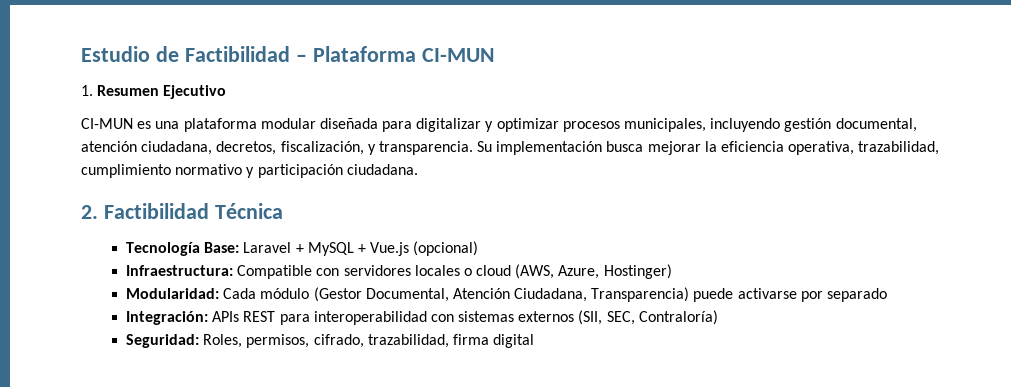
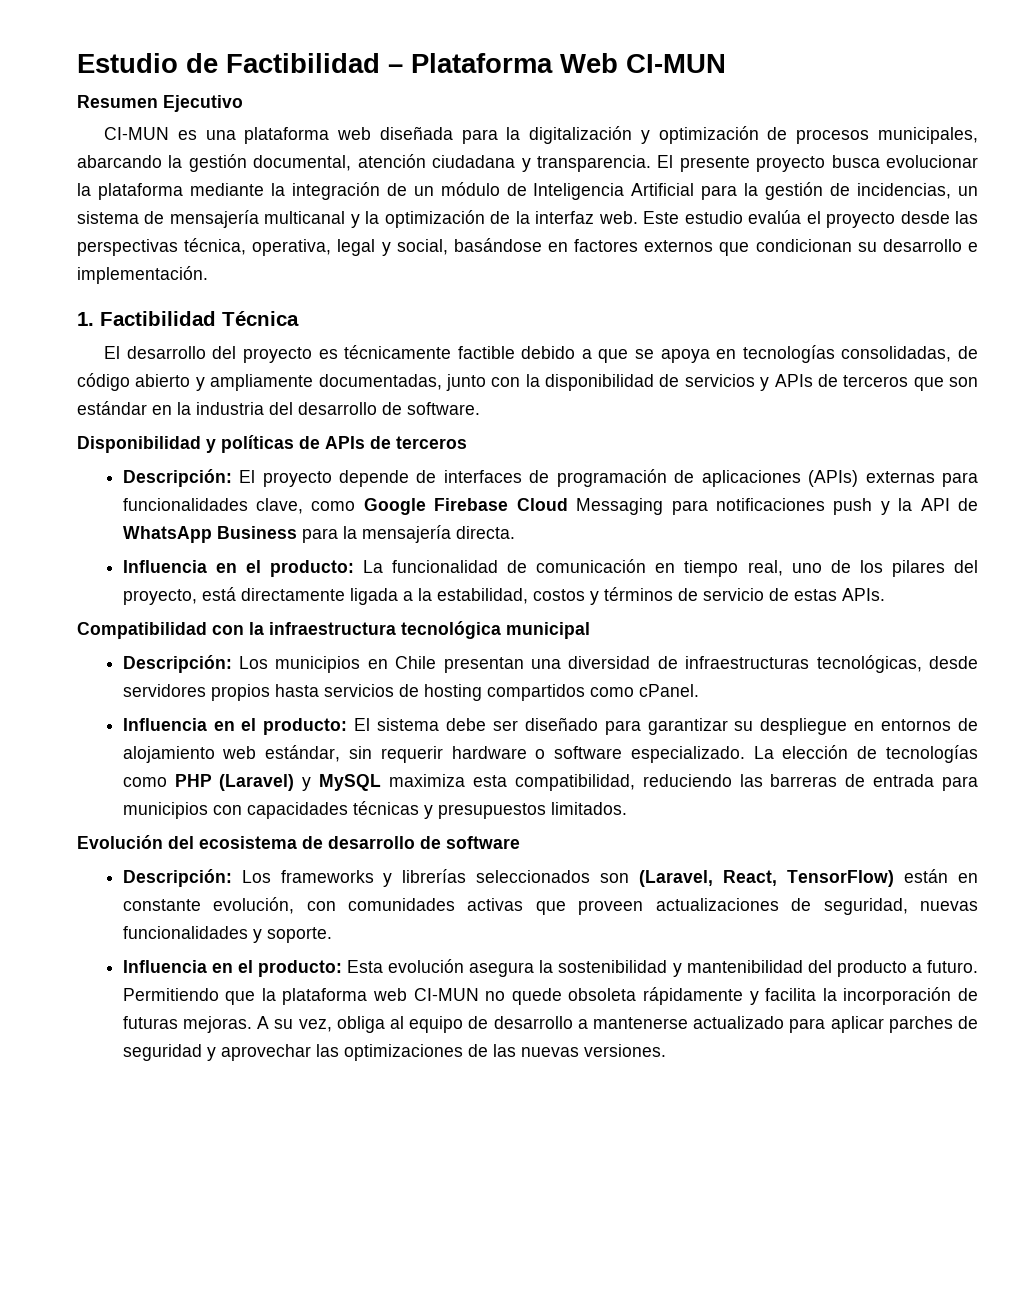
(416, 54) none -> [560,53,618,73] Web
[81,85,93,96] 1. -> (726, 63) none
[260,118,316,129] modular -> [337,127,372,140] web
[416,118,917,132] [81,141,940,155] [81,164,418,178] [81,203,283,219] [125,241,479,256] [125,264,672,279] [125,287,888,302] [125,310,718,325] [125,334,535,348] digitalizar y optimizar procesos municipales, incluyendo gestión documental, atención ciudadana, decretos, fiscalización, y transparencia. Su implementación busca mejorar la eficiencia operativa, trazabilidad, cumplimiento normativo y participación ciudadana. // 2. Factibilidad Técnica // Tecnología Base: Laravel + MySQL + Vue.js (opcional) // Infraestructura: Compatible con servidores locales o cloud (AWS, Azure, Hostinger) // Modularidad: Cada módulo (Gestor Documental, Atención Ciudadana, Transparencia) puede activarse por separado // Integración: APIs REST para interoperabilidad con sistemas externos (SII, SEC, Contraloría) // Seguridad: Roles, permisos, cifrado, trazabilidad, firma digital -> [506,126,979,144] [77,154,978,172] [77,182,978,200] [77,210,979,228] [77,238,978,256] [77,266,208,284] [77,311,299,326] [104,345,979,363] [77,373,978,391] [77,401,480,415] [77,435,467,453] [122,469,978,487] [122,498,978,515] [122,525,515,543] [122,559,979,577] [122,587,885,605] [77,621,590,639] [122,655,978,673] [122,684,699,701] [122,717,978,735] [122,745,979,763] [122,774,978,791] [122,801,627,819] [77,835,520,849] [122,869,979,887] [122,897,978,915] [122,926,332,943] [122,959,979,977] [122,987,979,1005] [122,1016,979,1033] [122,1044,666,1061] la digitalización y optimización de procesos municipales, abarcando la gestión documental, atención ciudadana y transparencia. El presente proyecto busca evolucionar la plataforma mediante la integración de un módulo de Inteligencia Artificial para la gestión de incidencias, un sistema de mensajería multicanal y la optimización de la interfaz web. Este estudio evalúa el proyecto desde las perspectivas técnica, operativa, legal y social, basándose en factores externos que condicionan su desarrollo e implementación. // 1. Factibilidad Técnica // El desarrollo del proyecto es técnicamente factible debido a que se apoya en tecnologías consolidadas, de código abierto y ampliamente documentadas, junto con la disponibilidad de servicios y APIs de terceros que son estándar en la industria del desarrollo de software. // Disponibilidad y políticas de APIs de terceros // Descripción: El proyecto depende de interfaces de programación de aplicaciones (APIs) externas para funcionalidades clave, como Google Firebase Cloud Messaging para notificaciones push y la API de WhatsApp Business para la mensajería directa. // Influencia en el producto: La funcionalidad de comunicación en tiempo real, uno de los pilares del proyecto, está directamente ligada a la estabilidad, costos y términos de servicio de estas APIs. // Compatibilidad con la infraestructura tecnológica municipal // Descripción: Los municipios en Chile presentan una diversidad de infraestructuras tecnológicas, desde servidores propios hasta servicios de hosting compartidos como cPanel. // Influencia en el producto: El sistema debe ser diseñado para garantizar su despliegue en entornos de alojamiento web estándar, sin requerir hardware o software especializado. La elección de tecnologías como PHP (Laravel) y MySQL maximiza esta compatibilidad, reduciendo las barreras de entrada para municipios con capacidades técnicas y presupuestos limitados. // Evolución del ecosistema de desarrollo de software // Descripción: Los frameworks y librerías seleccionados son (Laravel, React, TensorFlow) están en constante evolución, con comunidades activas que proveen actualizaciones de seguridad, nuevas funcionalidades y soporte. // Influencia en el producto: Esta evolución asegura la sostenibilidad y mantenibilidad del producto a futuro. Permitiendo que la plataforma web CI-MUN no quede obsoleta rápidamente y facilita la incorporación de futuras mejoras. A su vez, obliga al equipo de desarrollo a mantenerse actualizado para aplicar parches de seguridad y aprovechar las optimizaciones de las nuevas versiones.

